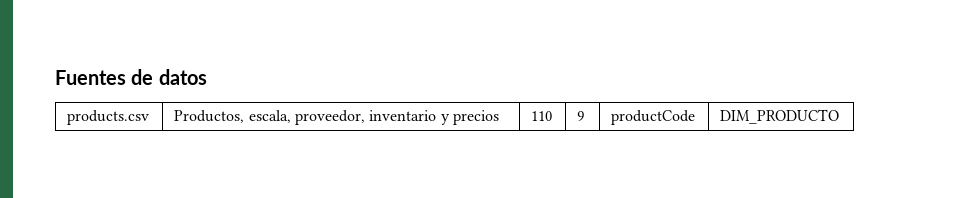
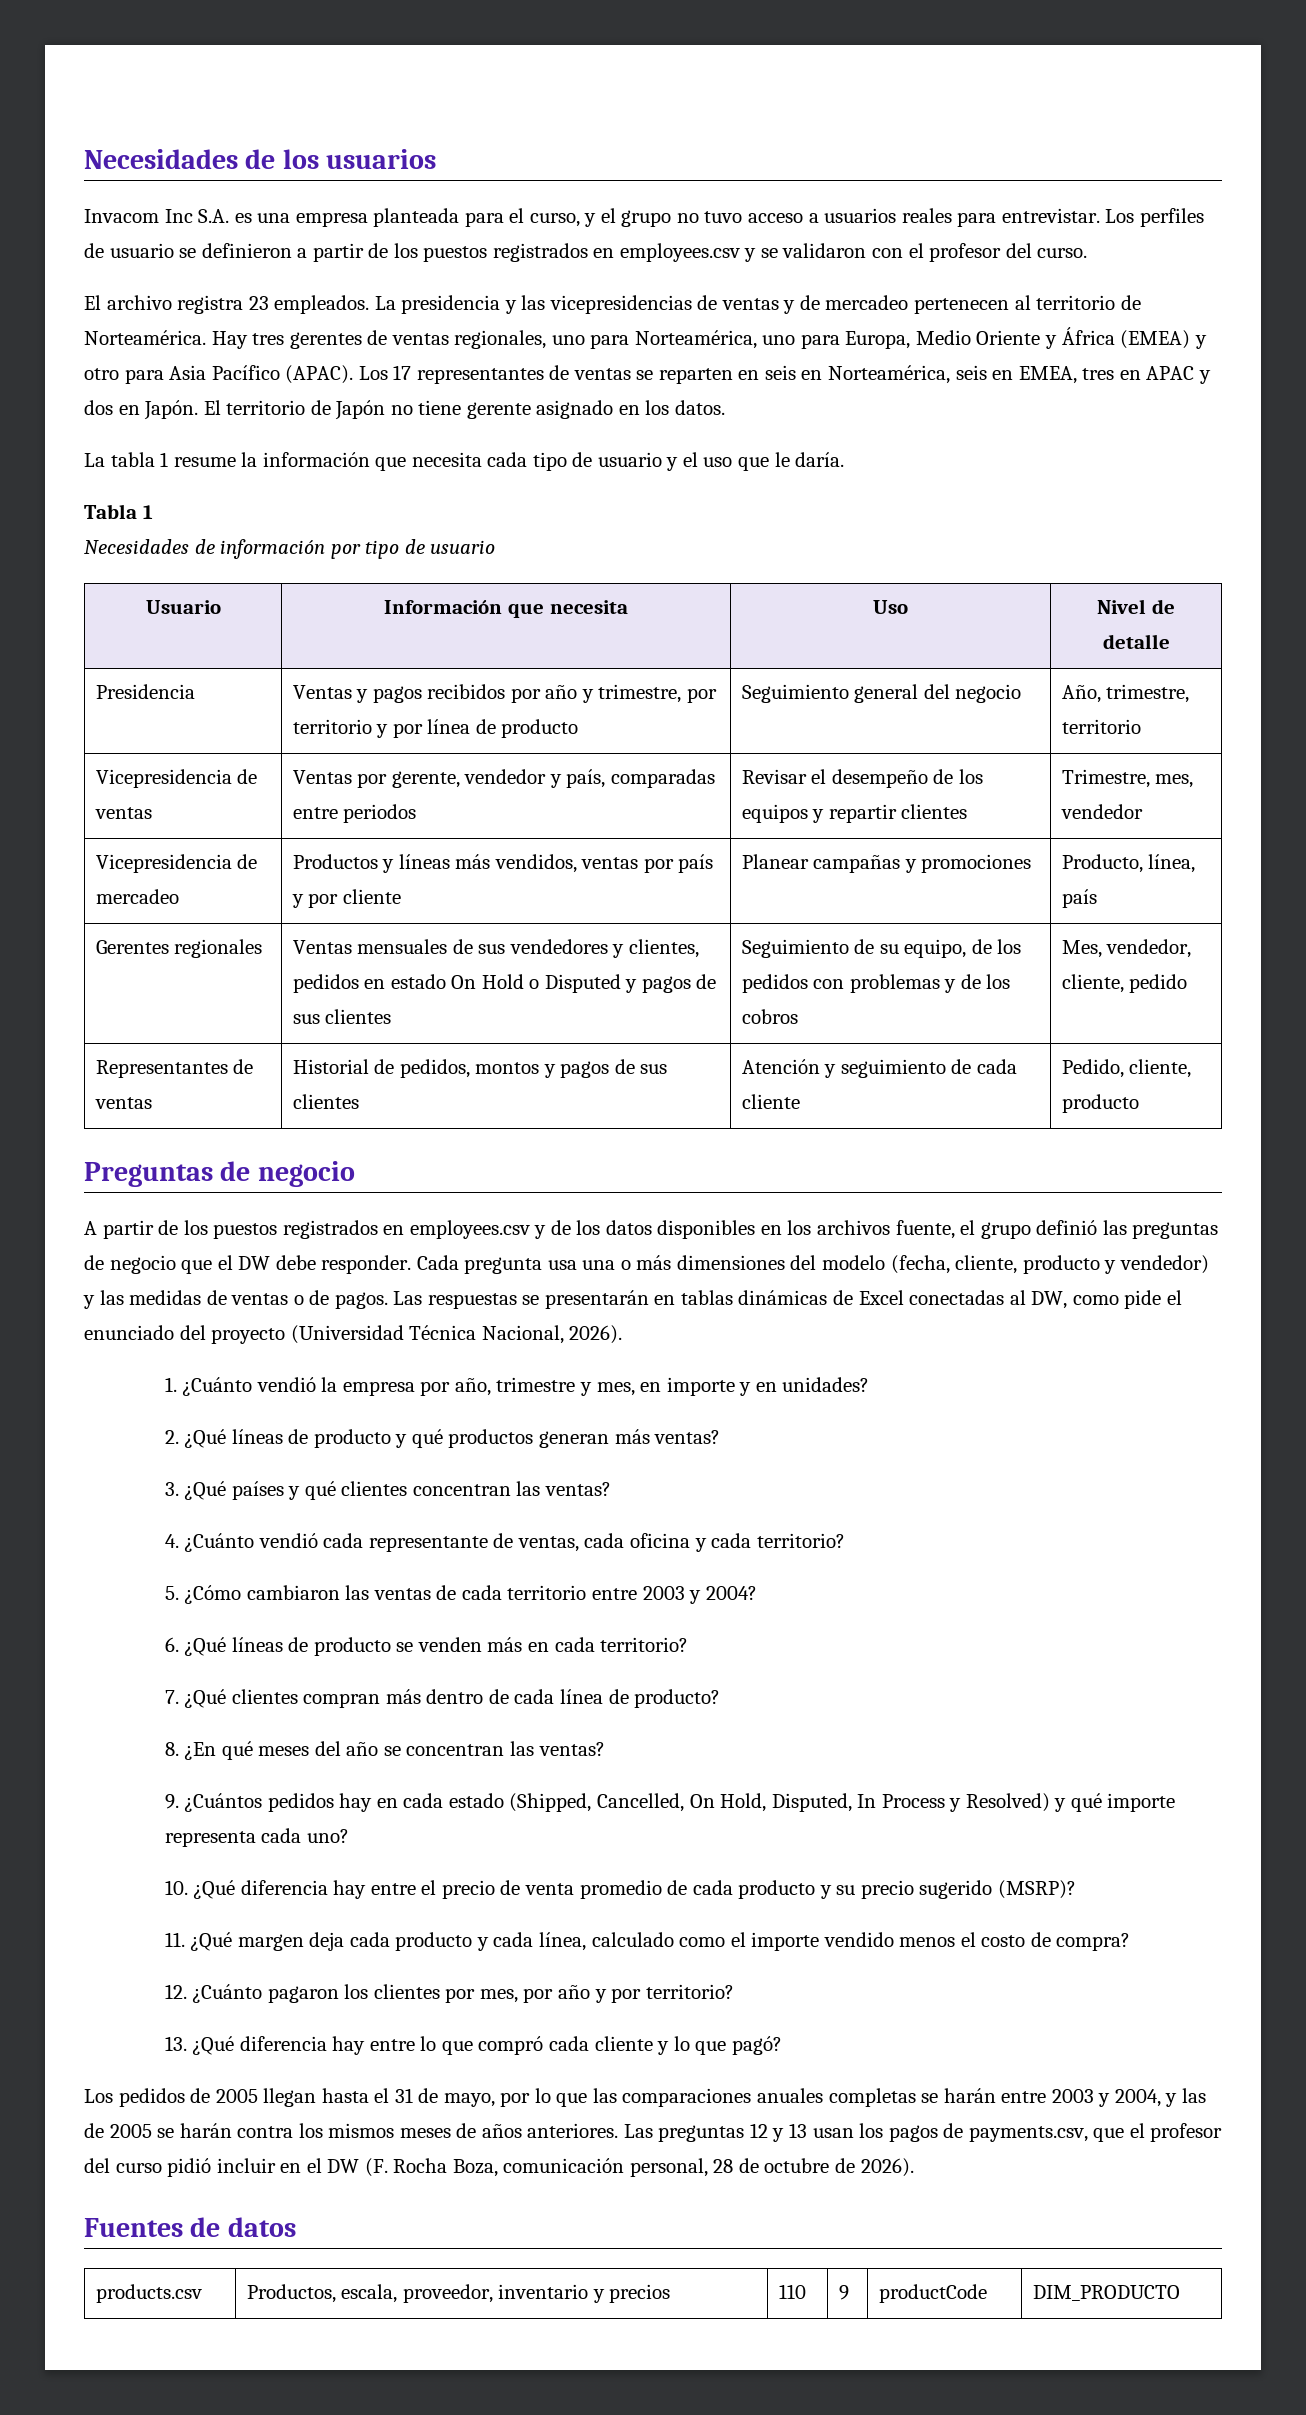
(55, 77) none -> [84,149,437,169] [84,208,1204,227] [84,243,1088,262] [84,295,1141,314] [84,327,1207,349] [84,365,1211,384] [84,400,725,420] [84,452,845,471] [84,504,153,519] [84,539,496,559] [145,600,221,614] [384,600,628,618] [873,600,908,614] [1097,599,1175,614] [1102,634,1170,649] [95,684,195,699] [292,684,717,703] [292,719,579,738] [741,684,1022,703] [1061,684,1190,703] [1061,719,1141,734] [95,769,258,788] [94,807,152,819] [292,769,715,788] [292,804,417,823] [741,769,983,788] [741,804,968,823] [1061,769,1194,788] [1060,804,1143,819] [95,854,258,873] [95,889,179,904] [292,854,714,873] [291,889,401,908] [741,854,1032,873] [1061,854,1196,873] [1061,889,1097,908] [95,939,263,958] [292,939,699,958] [292,974,717,993] [292,1009,392,1024] [741,939,1022,958] [741,974,1011,993] [741,1009,798,1024] [1061,939,1192,958] [1061,974,1188,993] [95,1059,254,1078] [94,1097,152,1109] [292,1059,668,1078] [292,1094,359,1109] [741,1059,1017,1078] [741,1094,800,1109] [1061,1059,1192,1078] [1061,1094,1139,1113] [84,1161,355,1187] [84,1220,1219,1239] [84,1255,1209,1274] [83,1290,1182,1309] [84,1325,623,1344] [164,1377,870,1396] [164,1429,721,1448] [164,1481,612,1500] [164,1533,845,1552] [164,1585,757,1604] [164,1637,689,1656] [164,1689,721,1708] [164,1741,605,1760] [164,1793,1176,1812] [164,1828,349,1847] [164,1880,1076,1899] [164,1932,1131,1951] [164,1984,734,2003] [164,2036,782,2055] [84,2088,1206,2107] [84,2123,1223,2142] [84,2158,914,2177] Necesidades de los usuarios // Invacom Inc S.A. es una empresa planteada para el curso, y el grupo no tuvo acceso a usuarios reales para entrevistar. Los perfiles de usuario se definieron a partir de los puestos registrados en employees.csv y se validaron con el profesor del curso. // El archivo registra 23 empleados. La presidencia y las vicepresidencias de ventas y de mercadeo pertenecen al territorio de Norteamérica. Hay tres gerentes de ventas regionales, uno para Norteamérica, uno para Europa, Medio Oriente y África (EMEA) y otro para Asia Pacífico (APAC). Los 17 representantes de ventas se reparten en seis en Norteamérica, seis en EMEA, tres en APAC y dos en Japón. El territorio de Japón no tiene gerente asignado en los datos. // La tabla 1 resume la información que necesita cada tipo de usuario y el uso que le daría. // Tabla 1 // Necesidades de información por tipo de usuario // Usuario | Información que necesita | Uso | Nivel de detalle // Presidencia | Ventas y pagos recibidos por año y trimestre, por territorio y por línea de producto | Seguimiento general del negocio | Año, trimestre, territorio // Vicepresidencia de ventas | Ventas por gerente, vendedor y país, comparadas entre periodos | Revisar el desempeño de los equipos y repartir clientes | Trimestre, mes, vendedor // Vicepresidencia de mercadeo | Productos y líneas más vendidos, ventas por país y por cliente | Planear campañas y promociones | Producto, línea, país // Gerentes regionales | Ventas mensuales de sus vendedores y clientes, pedidos en estado On Hold o Disputed y pagos de sus clientes | Seguimiento de su equipo, de los pedidos con problemas y de los cobros | Mes, vendedor, cliente, pedido // Representantes de ventas | Historial de pedidos, montos y pagos de sus clientes | Atención y seguimiento de cada cliente | Pedido, cliente, producto // Preguntas de negocio // A partir de los puestos registrados en employees.csv y de los datos disponibles en los archivos fuente, el grupo definió las preguntas de negocio que el DW debe responder. Cada pregunta usa una o más dimensiones del modelo (fecha, cliente, producto y vendedor) y las medidas de ventas o de pagos. Las respuestas se presentarán en tablas dinámicas de Excel conectadas al DW, como pide el enunciado del proyecto (Universidad Técnica Nacional, 2026). // 1. ¿Cuánto vendió la empresa por año, trimestre y mes, en importe y en unidades? // 2. ¿Qué líneas de producto y qué productos generan más ventas? // 3. ¿Qué países y qué clientes concentran las ventas? // 4. ¿Cuánto vendió cada representante de ventas, cada oficina y cada territorio? // 5. ¿Cómo cambiaron las ventas de cada territorio entre 2003 y 2004? // 6. ¿Qué líneas de producto se venden más en cada territorio? // 7. ¿Qué clientes compran más dentro de cada línea de producto? // 8. ¿En qué meses del año se concentran las ventas? // 9. ¿Cuántos pedidos hay en cada estado (Shipped, Cancelled, On Hold, Disputed, In Process y Resolved) y qué importe representa cada uno? // 10. ¿Qué diferencia hay entre el precio de venta promedio de cada producto y su precio sugerido (MSRP)? // 11. ¿Qué margen deja cada producto y cada línea, calculado como el importe vendido menos el costo de compra? // 12. ¿Cuánto pagaron los clientes por mes, por año y por territorio? // 13. ¿Qué diferencia hay entre lo que compró cada cliente y lo que pagó? // Los pedidos de 2005 llegan hasta el 31 de mayo, por lo que las comparaciones anuales completas se harán entre 2003 y 2004, y las de 2005 se harán contra los mismos meses de años anteriores. Las preguntas 12 y 13 usan los pagos de payments.csv, que el profesor del curso pidió incluir en el DW (F. Rocha Boza, comunicación personal, 28 de octubre de 2026). //

